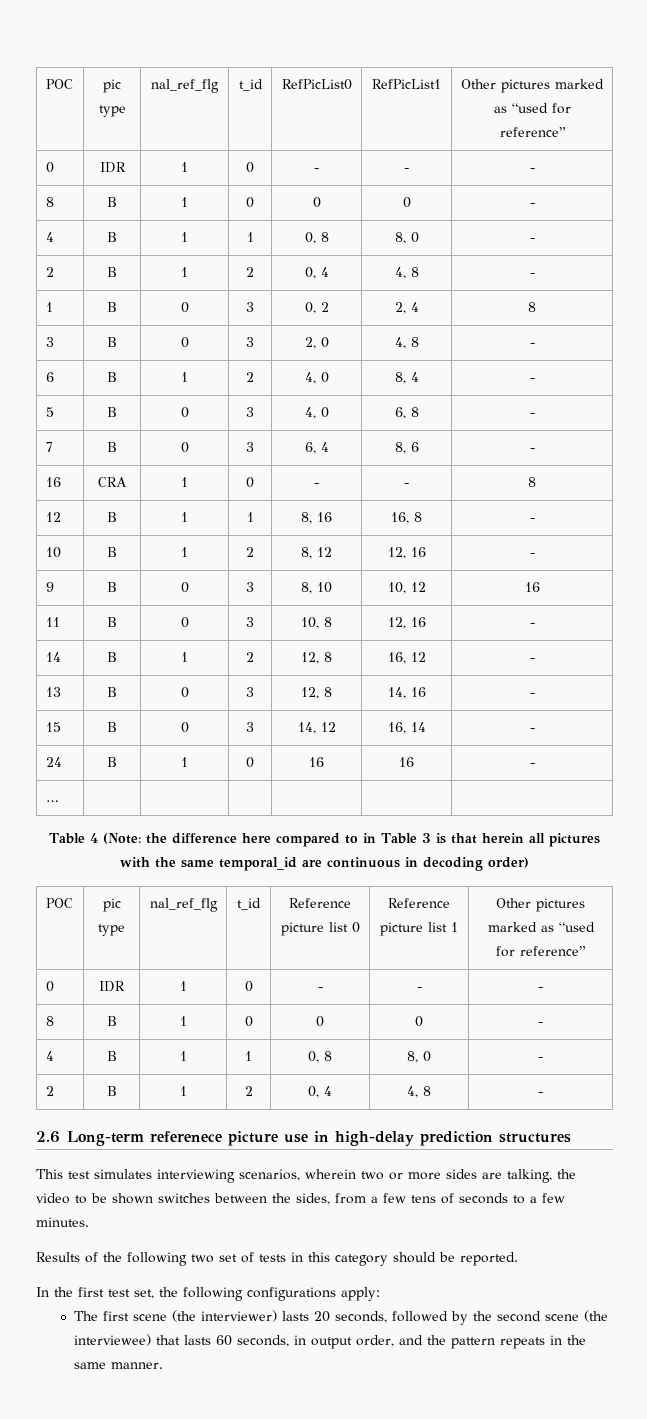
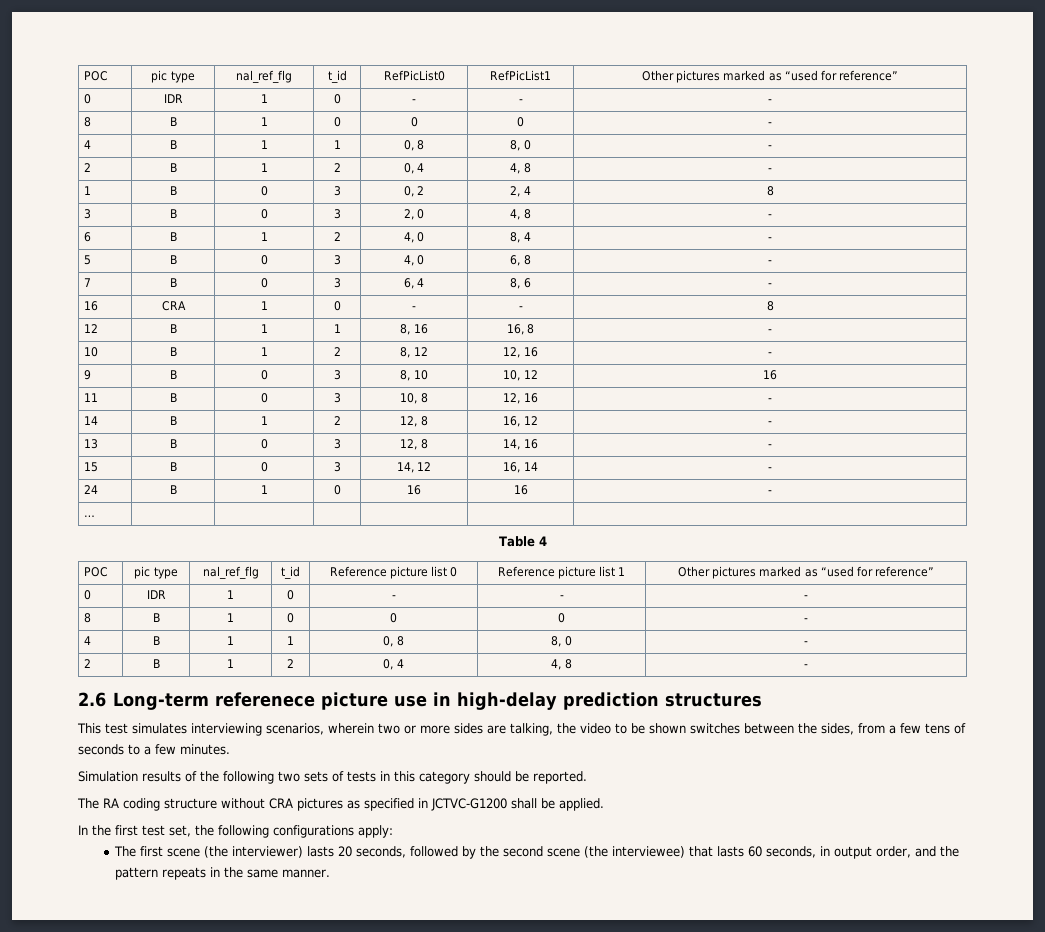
[103,833,600,847] [120,857,529,871] (Note: the difference here compared to in Table 3 is that herein all pictures with the same temporal_id are continuous in decoding order) -> (547, 541) none
[36,1252,80,1262] Results -> [78,771,181,782] Simulation results
[219,1254,237,1262] set -> [304,771,328,782] sets
(518, 1259) none -> [77,798,604,811] // The RA coding structure without CRA pictures as specified in JCTVC-G1200 shall be applied.

